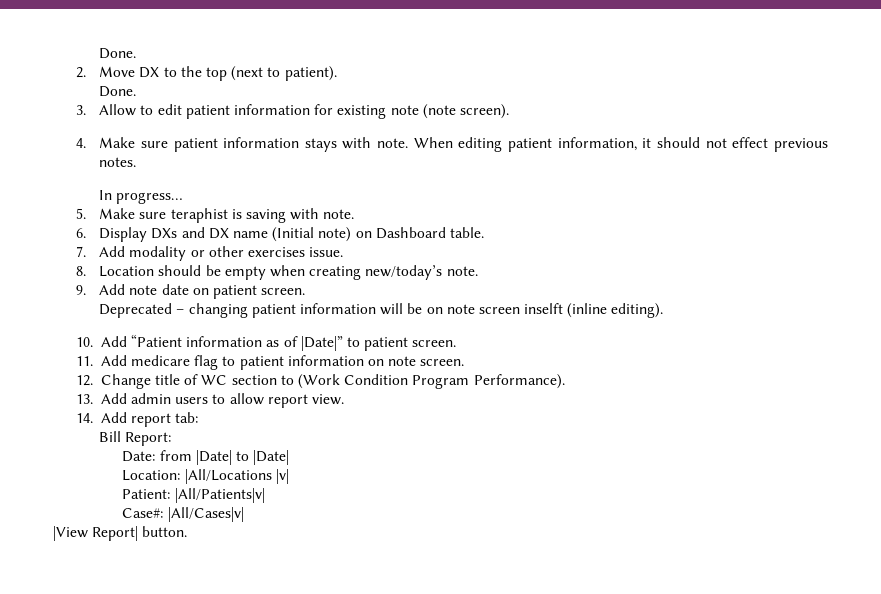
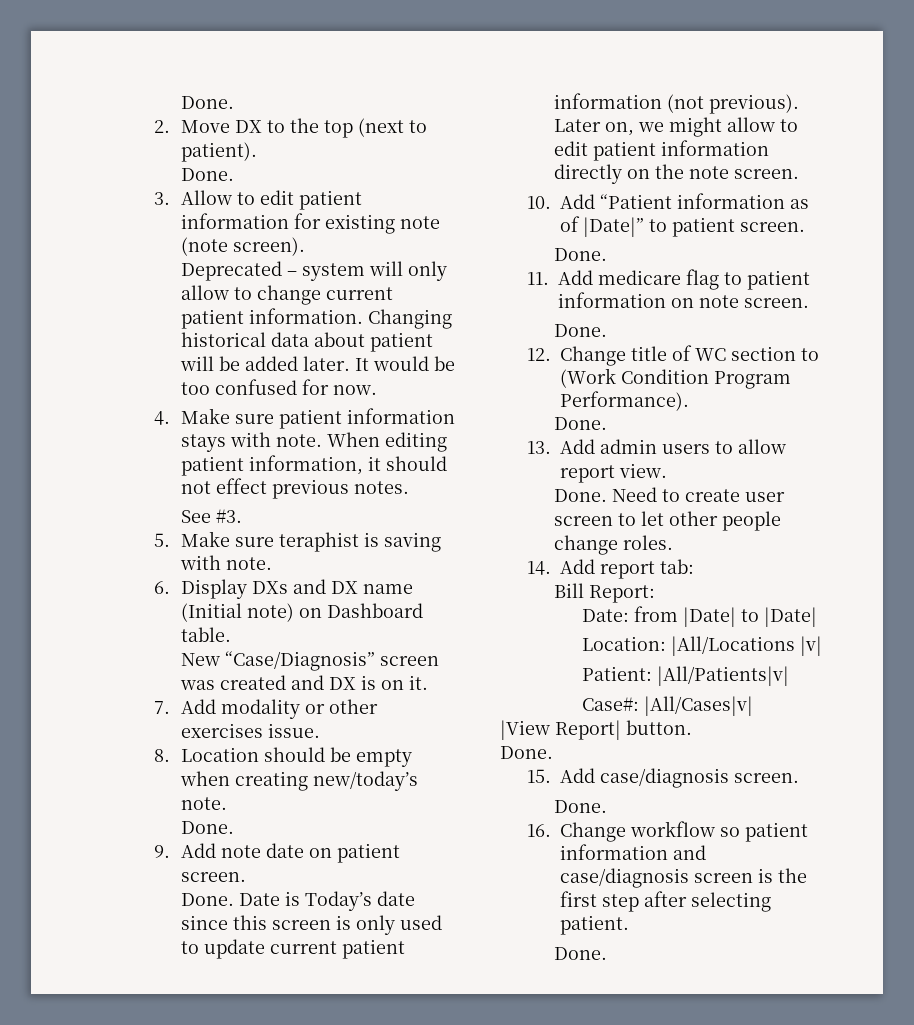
(509, 111) none -> [181,261,448,281] [181,285,394,305] [181,308,453,329] [181,332,434,352] [180,356,456,371] [181,379,378,395] // Deprecated – system will only allow to change current patient information. Changing historical data about patient will be added later. It would be too confused for now.
[99,190,184,204] In progress… -> [181,509,243,523] See #3.
(484, 232) none -> [181,651,440,671] [180,675,429,690] // New “Case/Diagnosis” screen was created and DX is on it.
(478, 271) none -> [181,821,235,834] // Done.
[99,303,664,318] Deprecated – changing patient information will be on note screen inselft (inline editing). -> [181,891,416,911] [181,915,443,935] [181,939,406,959] [554,93,800,114] [554,117,799,137] [554,140,770,161] [554,164,800,184] Done. Date is Today’s date since this screen is only used to update current patient information (not previous). Later on, we might allow to edit patient information directly on the note screen.
(457, 343) none -> [554,248,608,261] // Done.
(465, 362) none -> [554,324,608,337] // Done.
(565, 381) none -> [554,417,608,430] // Done.
(344, 399) none -> [554,487,786,502] [554,511,782,531] [554,535,674,555] // Done. Need to create user screen to let other people change roles.
(188, 531) none -> [500,746,553,759] [527,768,800,788] [554,800,608,813] [527,821,809,842] [560,844,707,860] [560,868,808,888] [560,891,772,912] [560,915,630,935] [554,947,608,960] // Done. // 15. Add case/diagnosis screen. // Done. // 16. Change workflow so patient information and case/diagnosis screen is the first step after selecting patient. // Done.

